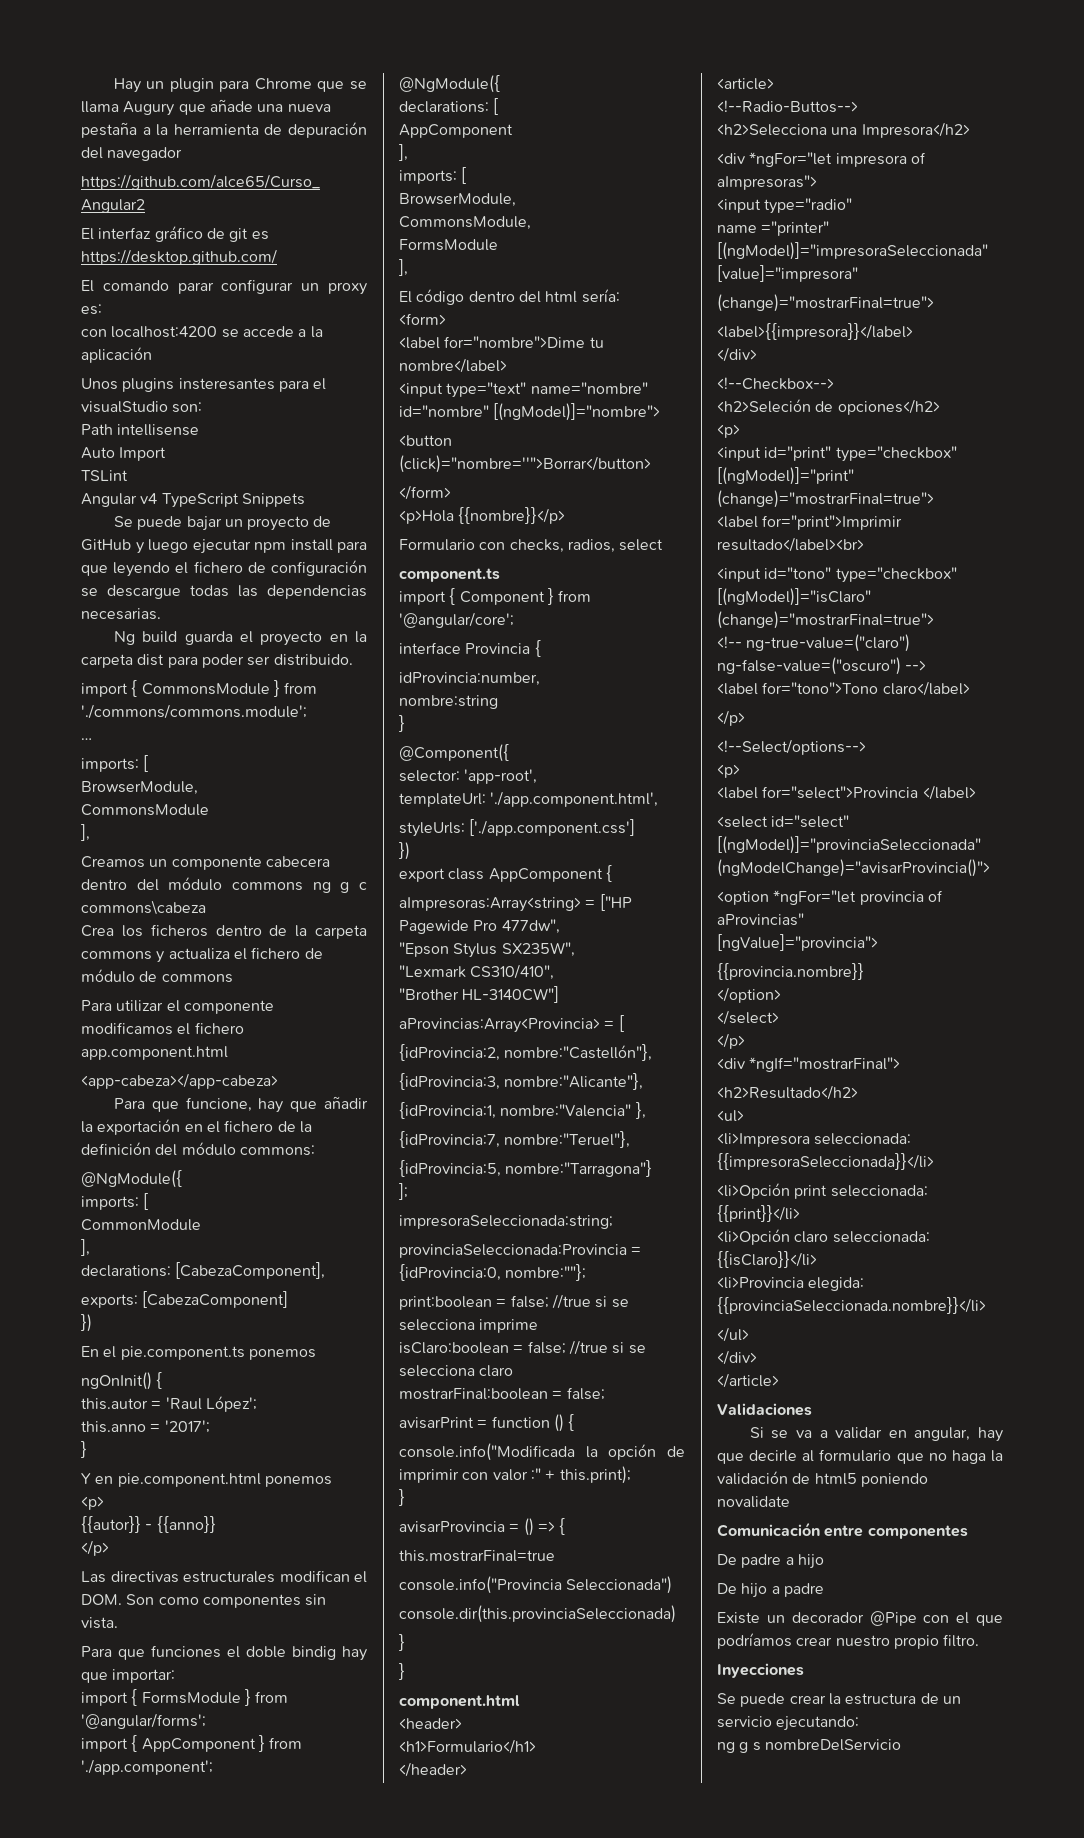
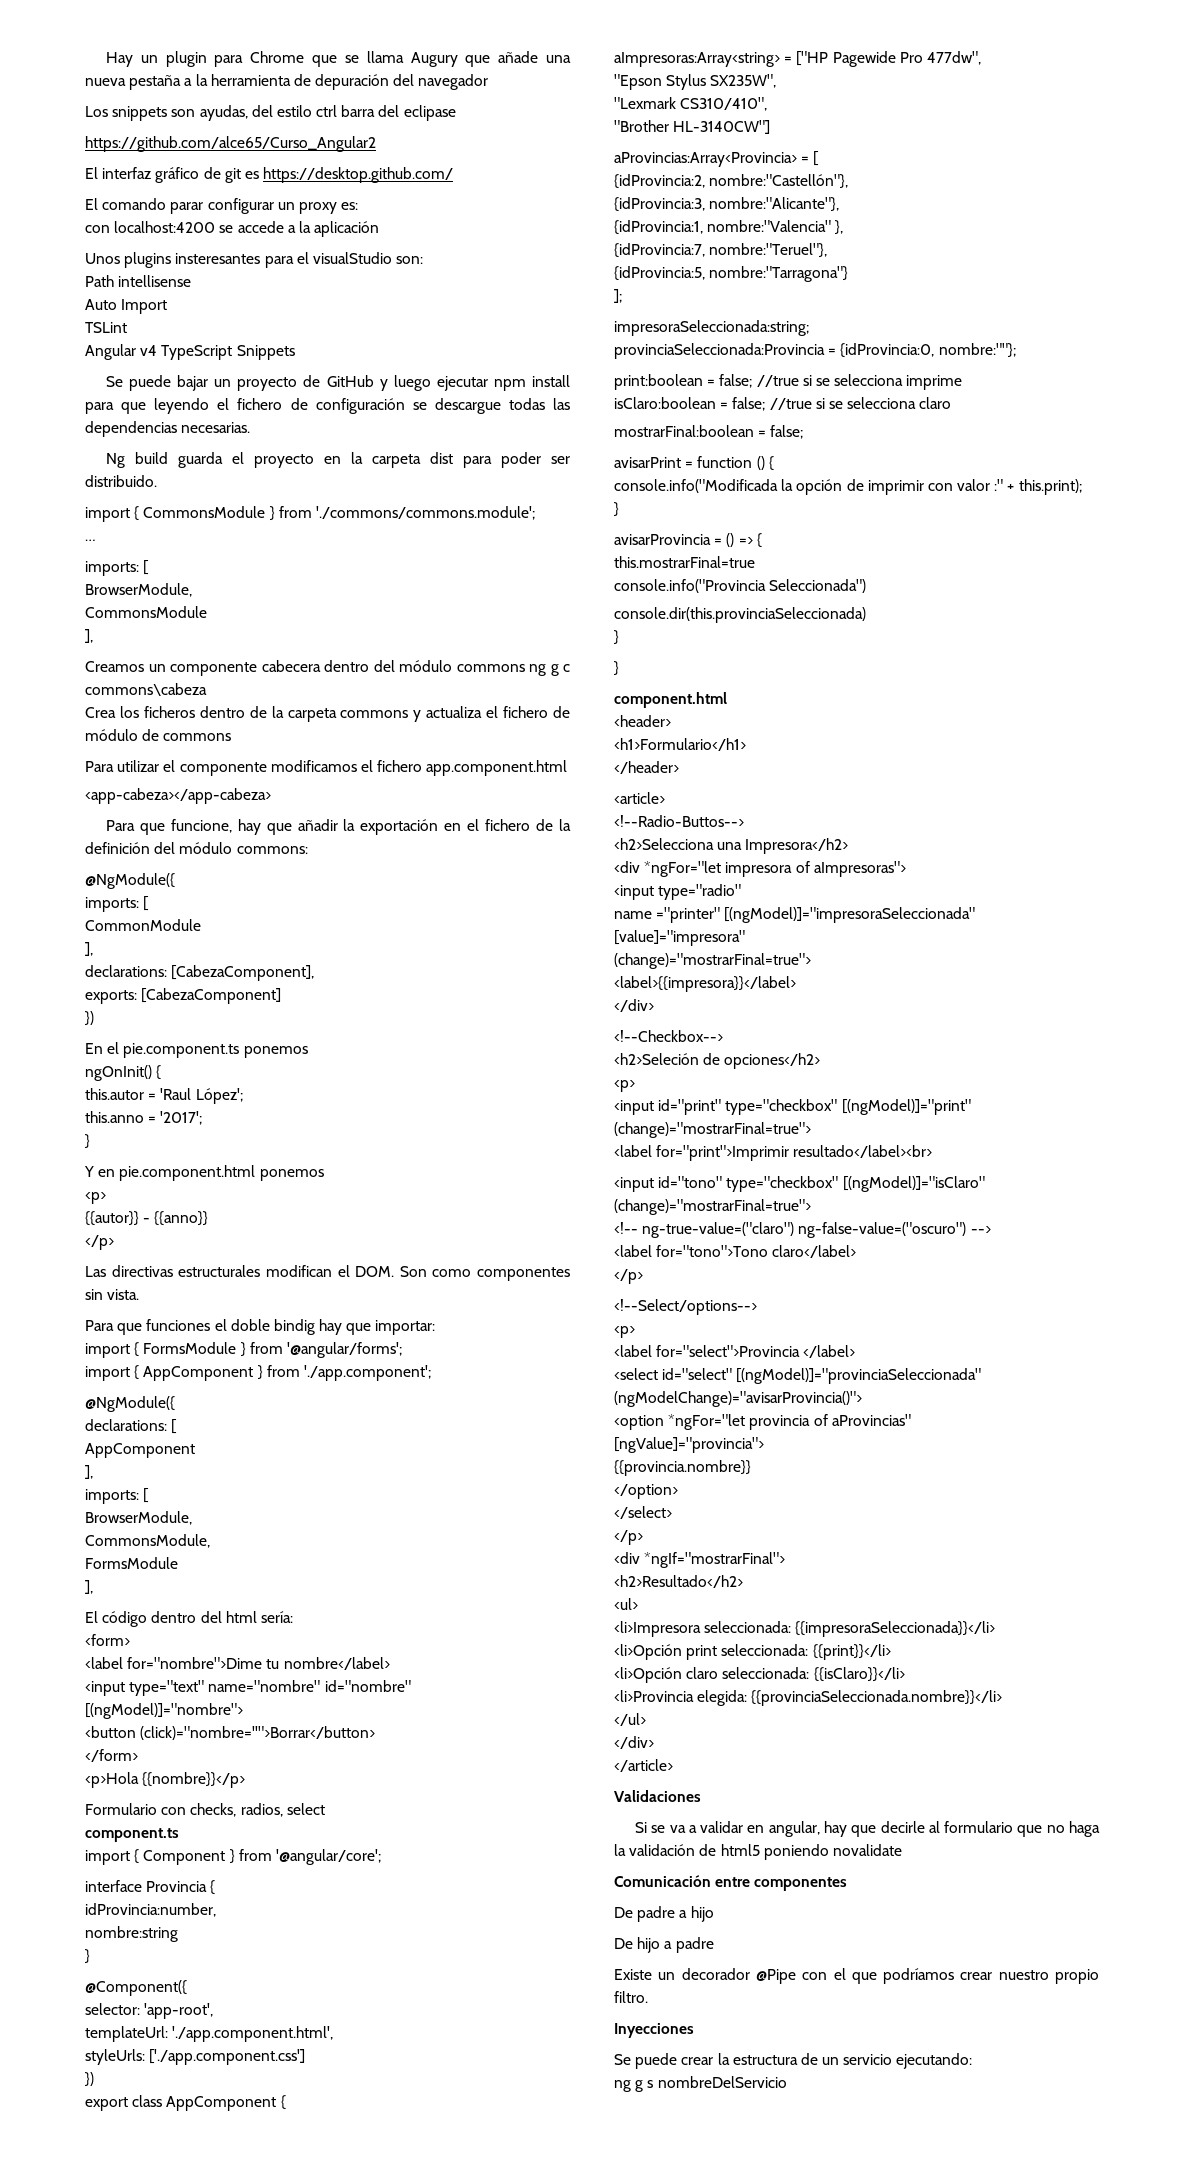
(183, 154) none -> [85,105,456,121] // Los snippets son ayudas, del estilo ctrl barra del eclipase

